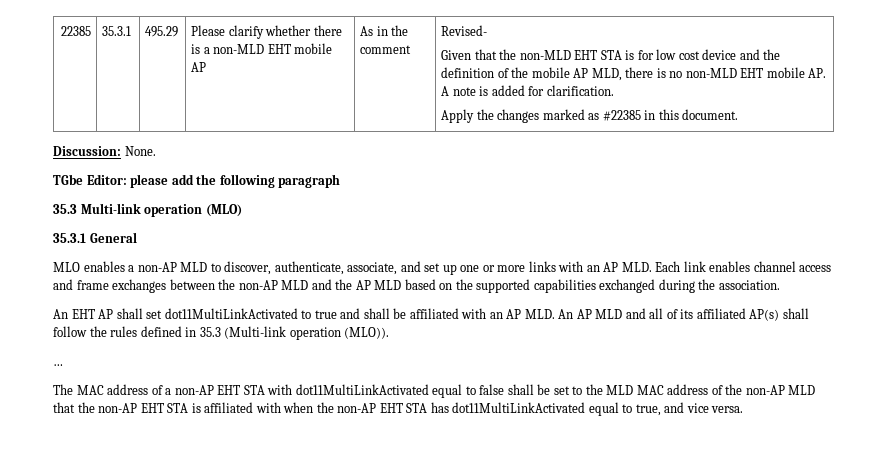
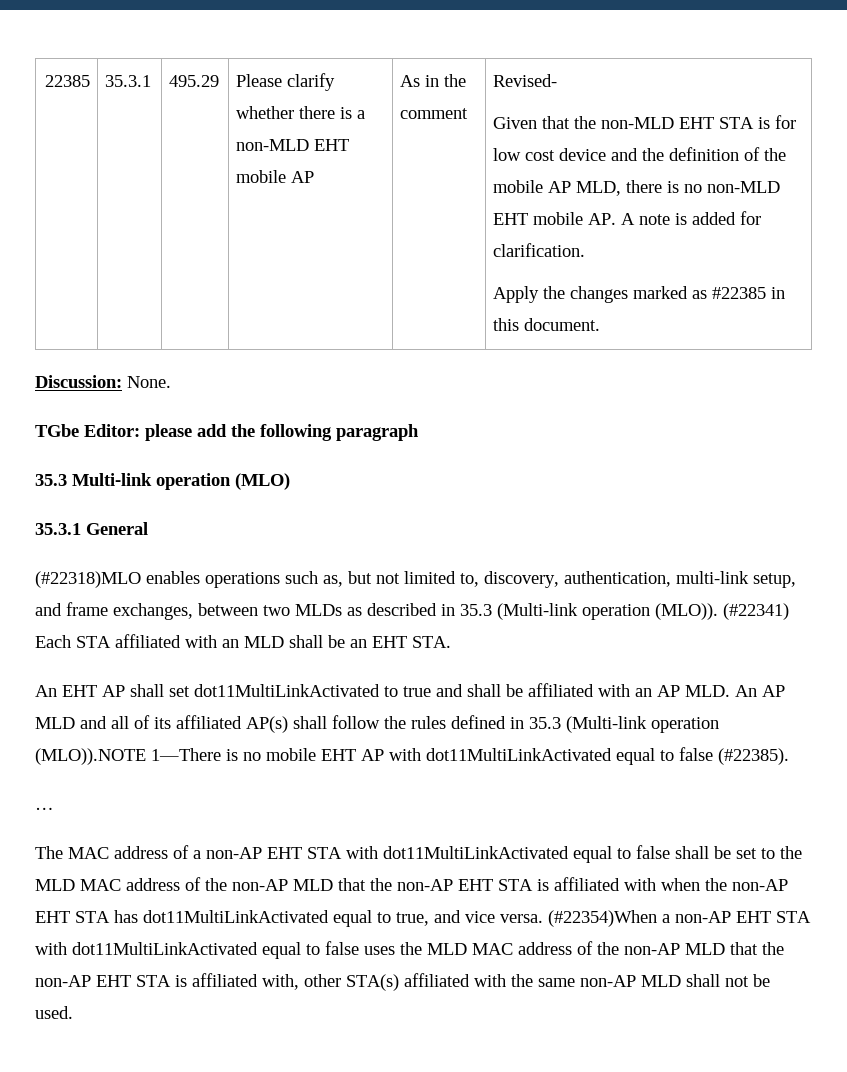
[53,261,832,275] [53,279,780,293] MLO enables a non-AP MLD to discover, authenticate, associate, and set up one or more links with an AP MLD. Each link enables channel access and frame exchanges between the non-AP MLD and the AP MLD based on the supported capabilities exchanged during the association. -> [35,571,796,588] [35,602,789,620] [35,634,451,648] (#22318)MLO enables operations such as, but not limited to, discovery, authentication, multi-link setup, and frame exchanges, between two MLDs as described in 35.3 (Multi-link operation (MLO)). (#22341) Each STA affiliated with an MLD shall be an EHT STA.
[344,327,390,339] (MLO)). -> [35,747,789,765] (MLO)).NOTE 1—There is no mobile EHT AP with dot11MultiLinkActivated equal to false (#22385).
(744, 409) none -> [548,910,811,927] [35,941,784,959] [35,973,770,991] [35,1006,73,1019] (#22354)When a non-AP EHT STA with dot11MultiLinkActivated equal to false uses the MLD MAC address of the non-AP MLD that the non-AP EHT STA is affiliated with, other STA(s) affiliated with the same non-AP MLD shall not be used.

